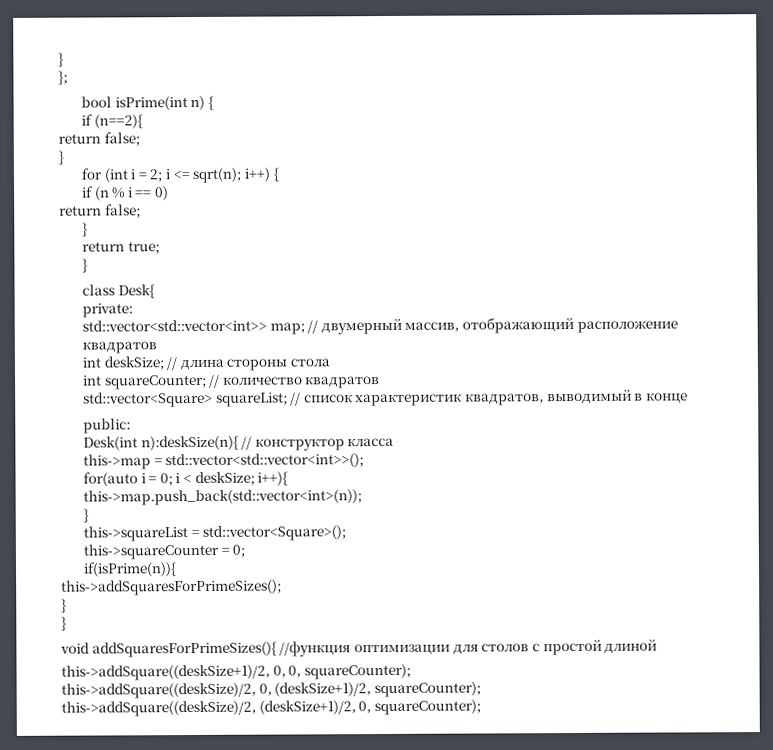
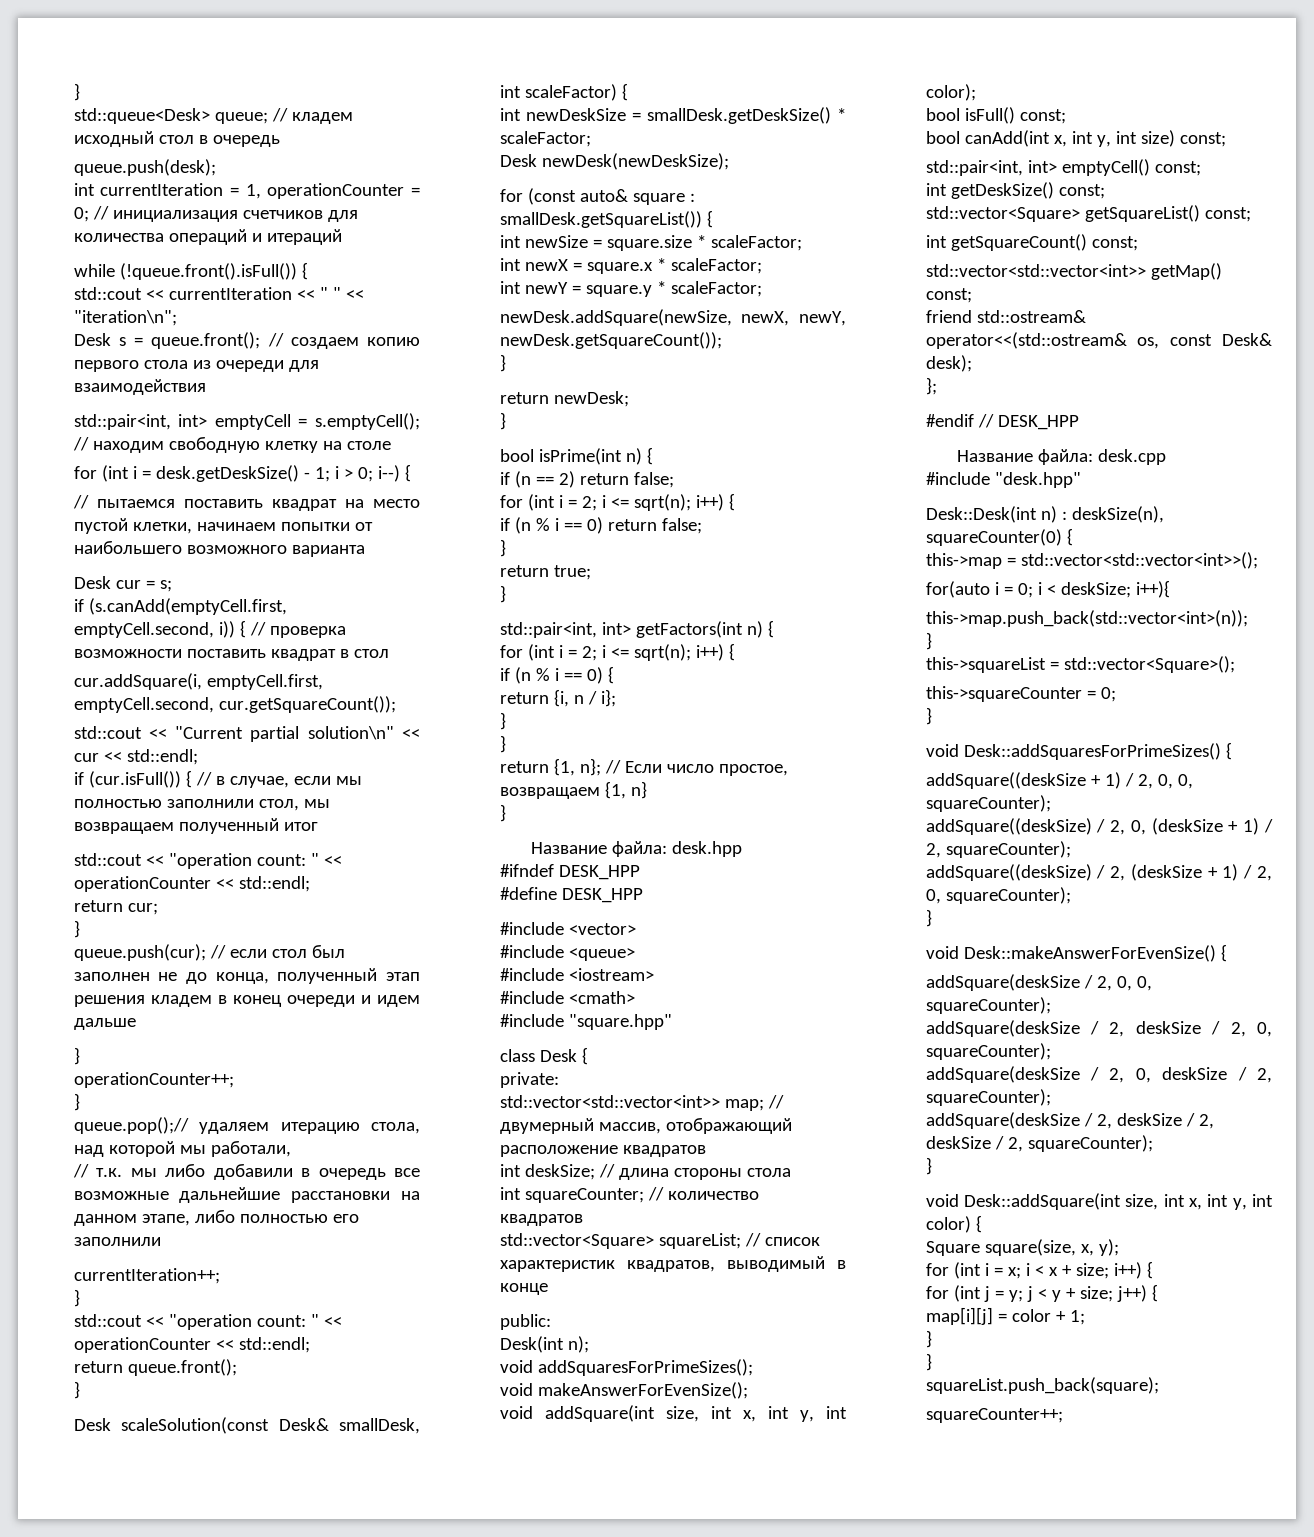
[58,52,64,67] [58,70,68,85] } // }; -> [73,83,80,101] [73,108,353,124] [73,131,280,147] [73,159,216,176] [73,183,420,199] [73,206,358,222] [73,229,342,245] [73,262,308,280] [73,287,364,300] [73,310,177,326] [73,332,420,349] [73,360,319,372] [73,379,206,395] [73,413,420,430] [72,437,391,453] [73,464,411,482] [72,495,420,511] [73,518,373,534] [73,541,365,557] [73,576,172,592] [73,598,287,615] [73,620,346,638] [73,649,389,661] [73,673,323,690] [73,696,396,713] [73,726,420,742] [73,749,198,765] [73,770,362,788] [73,799,330,811] [73,818,318,834] [73,853,342,869] [73,876,310,892] [73,900,158,915] [73,920,80,938] [73,944,345,961] [73,968,420,984] [73,995,421,1007] [73,1018,136,1030] [73,1047,80,1065] [73,1072,234,1088] [73,1093,80,1111] [73,1117,420,1134] [73,1141,291,1157] [72,1164,420,1180] [73,1187,420,1203] [73,1210,359,1226] [73,1237,161,1246] [73,1268,220,1284] [73,1289,80,1307] [73,1314,342,1330] [73,1337,310,1353] [73,1359,237,1376] [73,1381,80,1399] [73,1417,420,1434] [499,83,628,101] [499,107,846,124] [499,131,591,147] [499,153,729,170] [499,188,695,205] [499,210,713,228] [499,235,802,251] [499,258,762,274] [499,281,762,297] [499,309,846,326] [499,332,722,349] [499,354,506,372] [499,391,629,407] [499,412,506,430] } // std::queue<Desk> queue; // кладем исходный стол в очередь // queue.push(desk); // int currentIteration = 1, operationCounter = 0; // инициализация счетчиков для количества операций и итераций // while (!queue.front().isFull()) { // std::cout << currentIteration << " " << "iteration\n"; // Desk s = queue.front(); // создаем копию первого стола из очереди для взаимодействия // std::pair<int, int> emptyCell = s.emptyCell(); // находим свободную клетку на столе // for (int i = desk.getDeskSize() - 1; i > 0; i--) { // // пытаемся поставить квадрат на место пустой клетки, начинаем попытки от наибольшего возможного варианта // Desk cur = s; // if (s.canAdd(emptyCell.first, emptyCell.second, i)) { // проверка возможности поставить квадрат в стол // cur.addSquare(i, emptyCell.first, emptyCell.second, cur.getSquareCount()); // std::cout << "Current partial solution\n" << cur << std::endl; // if (cur.isFull()) { // в случае, если мы полностью заполнили стол, мы возвращаем полученный итог // std::cout << "operation count: " << operationCounter << std::endl; // return cur; // } // queue.push(cur); // если стол был заполнен не до конца, полученный этап решения кладем в конец очереди и идем дальше // } // operationCounter++; // } // queue.pop();// удаляем итерацию стола, над которой мы работали, // // т.к. мы либо добавили в очередь все возможные дальнейшие расстановки на данном этапе, либо полностью его заполнили // currentIteration++; // } // std::cout << "operation count: " << operationCounter << std::endl; // return queue.front(); // } // Desk scaleSolution(const Desk& smallDesk, int scaleFactor) { // int newDeskSize = smallDesk.getDeskSize() * scaleFactor; // Desk newDesk(newDeskSize); // for (const auto& square : smallDesk.getSquareList()) { // int newSize = square.size * scaleFactor; // int newX = square.x * scaleFactor; // int newY = square.y * scaleFactor; // newDesk.addSquare(newSize, newX, newY, newDesk.getSquareCount()); // } // return newDesk; // }
[93,114,143,129] [58,132,140,147] [58,150,64,165] (n==2){ // return false; // } -> [514,471,674,488] (n == 2) return false;
(170, 193) // -> (603, 525) none
(88, 265) none -> [499,620,774,638] [499,643,735,661] [499,666,614,684] [499,689,616,707] [499,712,506,730] [499,735,506,753] [499,758,788,776] [499,781,647,799] [499,804,506,822] [531,841,743,857] [499,864,640,880] [499,887,643,903] [499,922,636,935] [499,945,635,961] [499,968,654,981] [499,991,635,1004] [499,1014,672,1030] // std::pair<int, int> getFactors(int n) { // for (int i = 2; i <= sqrt(n); i++) { // if (n % i == 0) { // return {i, n / i}; // } // } // return {1, n}; // Если число простое, возвращаем {1, n} // } // Название файла: desk.hpp // #ifndef DESK_HPP // #define DESK_HPP // #include <vector> // #include <queue> // #include <iostream> // #include <cmath> // #include "square.hpp"
[117,284,155,299] Desk{ -> [539,1047,588,1065] Desk {
[140,435,395,451] n):deskSize(n){ // конструктор класса -> [567,1336,589,1353] [499,1359,753,1376] [499,1382,748,1399] [499,1405,847,1422] [925,84,976,101] [925,107,1066,124] [925,130,1226,147] [925,159,1201,176] [925,182,1105,199] [925,205,1251,222] [925,234,1138,251] [925,263,1222,280] [925,288,972,303] [925,310,1086,323] [925,332,1272,349] [925,355,972,372] [925,377,937,395] [925,414,1079,430] [957,449,1167,465] [925,472,1081,488] [925,506,1164,523] [925,528,1073,546] n); // void addSquaresForPrimeSizes(); // void makeAnswerForEvenSize(); // void addSquare(int size, int x, int y, int color); // bool isFull() const; // bool canAdd(int x, int y, int size) const; // std::pair<int, int> emptyCell() const; // int getDeskSize() const; // std::vector<Square> getSquareList() const; // int getSquareCount() const; // std::vector<std::vector<int>> getMap() const; // friend std::ostream& operator<<(std::ostream& os, const Desk& desk); // }; // #endif // DESK_HPP // Название файла: desk.cpp // #include "desk.hpp" // Desk::Desk(int n) : deskSize(n), squareCounter(0) {
[82,562,177,577] [61,579,282,596] [61,598,67,613] [61,616,67,631] [60,639,658,658] [61,663,411,681] [61,681,481,699] [61,699,481,717] if(isPrime(n)){ // this->addSquaresForPrimeSizes(); // } // } // void addSquaresForPrimeSizes(){ //функция оптимизации для столов с простой длиной // this->addSquare((deskSize+1)/2, 0, 0, squareCounter); // this->addSquare((deskSize)/2, 0, (deskSize+1)/2, squareCounter); // this->addSquare((deskSize)/2, (deskSize+1)/2, 0, squareCounter); -> [925,707,932,725] [925,742,1232,760] [925,772,1193,789] [925,795,1051,812] [925,818,1273,835] [925,841,1071,858] [925,864,1272,881] [925,887,1071,904] [925,909,932,927] [925,944,1227,962] [925,974,1152,991] [925,997,1051,1014] [925,1020,1272,1037] [925,1043,1051,1060] [925,1066,1272,1083] [925,1089,1051,1106] [925,1112,1214,1129] [925,1135,1153,1152] [925,1157,932,1175] [925,1193,1273,1210] [925,1215,982,1233] [925,1239,1119,1256] [925,1261,1153,1279] [925,1284,1158,1302] [925,1307,1085,1325] [925,1330,932,1348] [925,1353,932,1371] [925,1377,1159,1394] [925,1408,1063,1423] } // void Desk::addSquaresForPrimeSizes() { // addSquare((deskSize + 1) / 2, 0, 0, squareCounter); // addSquare((deskSize) / 2, 0, (deskSize + 1) / 2, squareCounter); // addSquare((deskSize) / 2, (deskSize + 1) / 2, 0, squareCounter); // } // void Desk::makeAnswerForEvenSize() { // addSquare(deskSize / 2, 0, 0, squareCounter); // addSquare(deskSize / 2, deskSize / 2, 0, squareCounter); // addSquare(deskSize / 2, 0, deskSize / 2, squareCounter); // addSquare(deskSize / 2, deskSize / 2, deskSize / 2, squareCounter); // } // void Desk::addSquare(int size, int x, int y, int color) { // Square square(size, x, y); // for (int i = x; i < x + size; i++) { // for (int j = y; j < y + size; j++) { // map[i][j] = color + 1; // } // } // squareList.push_back(square); // squareCounter++;

